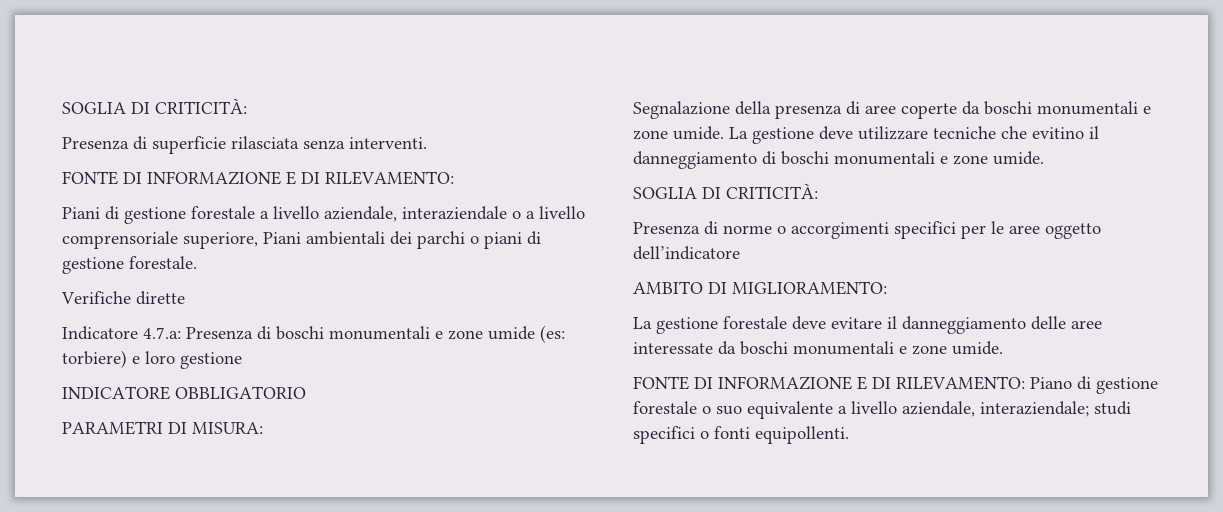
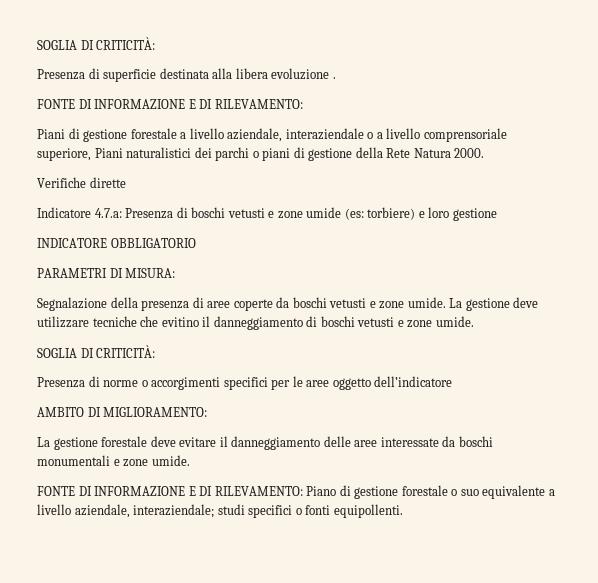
[231,136,427,150] rilasciata senza interventi. -> [159,68,336,80] destinata alla libera evoluzione .
[306,231,385,245] ambientali -> [126,147,192,158] naturalistici
[129,256,197,269] forestale. -> [355,147,485,158] della Rete Natura 2000.
[329,326,430,340] monumentali -> [227,208,265,218] vetusti
[1037,101,1138,115] monumentali -> [329,298,367,308] vetusti
[834,151,935,165] monumentali -> [357,317,395,327] vetusti

